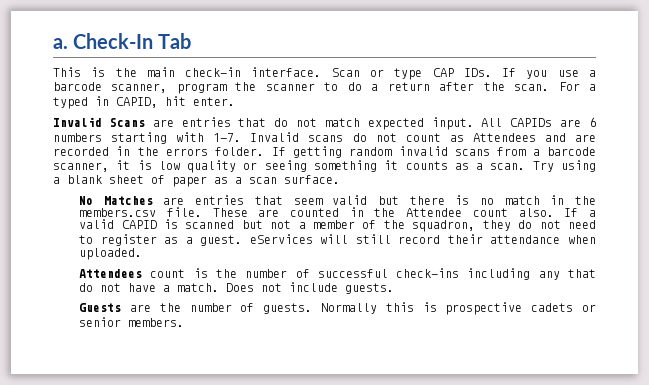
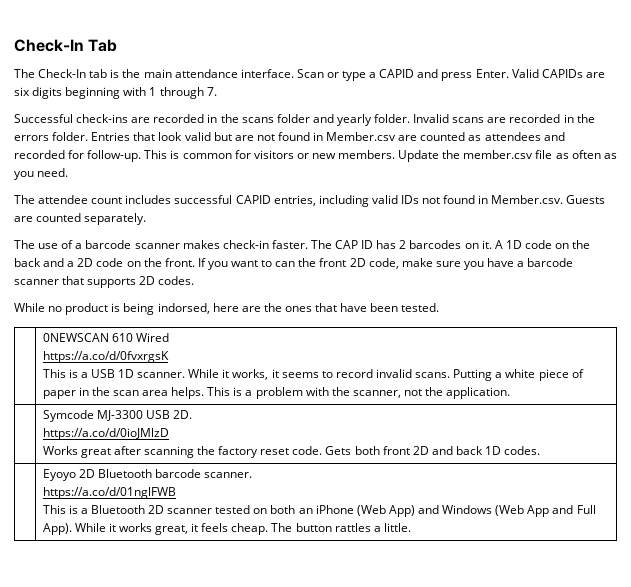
[53,38,68,49] a. -> (14, 45) none
[53,67,81,77] This -> [14,69,108,78] The Check-In tab
[185,67,242,77] check-in -> [174,69,238,78] attendance
[432,68,596,79] [53,82,596,94] [53,96,235,109] [53,117,596,130] [53,132,566,144] CAP IDs. If you use a barcode scanner, program the scanner to do a return after the scan. For a typed in CAPID, hit enter. // Invalid Scans are entries that do not match expected input. All CAPIDs are 6 numbers starting with 1-7. Invalid scans do not count as Attendees and -> [369,69,605,81] [14,87,217,99] [14,114,485,126] a CAPID and press Enter. Valid CAPIDs are six digits beginning with 1 through 7. // Successful check-ins are recorded in the scans folder and yearly folder. Invalid scans
[271,146,596,158] [53,160,596,173] [53,175,340,187] [79,195,597,205] [79,207,597,217] [79,219,597,232] [79,234,597,246] [79,248,143,260] [79,268,597,280] [79,282,395,294] [79,302,597,315] [79,317,185,327] If getting random invalid scans from a barcode scanner, it is low quality or seeing something it counts as a scan. Try using a blank sheet of paper as a scan surface. // No Matches are entries that seem valid but there is no match in the members.csv file. These are counted in the Attendee count also. If a valid CAPID is scanned but not a member of the squadron, they do not need to register as a guest. eServices will still record their attendance when uploaded. // Attendees count is the number of successful check-ins including any that do not have a match. Does not include guests. // Guests are the number of guests. Normally this is prospective cadets or senior members. -> [91,132,565,141] [14,150,617,162] [14,168,69,180] [14,195,606,207] [14,213,147,225] [14,240,591,249] [14,258,574,270] [14,276,195,288] [14,303,440,315] [42,333,169,342] [42,351,169,363] [42,369,584,381] [42,387,511,399] [42,410,192,422] [42,428,169,440] [42,446,541,458] [42,469,253,481] [42,487,176,499] [42,505,596,517] [42,523,411,535] Entries that look valid but are not found in Member.csv are counted as attendees and recorded for follow-up. This is common for visitors or new members. Update the member.csv file as often as you need. // The attendee count includes successful CAPID entries, including valid IDs not found in Member.csv. Guests are counted separately. // The use of a barcode scanner makes check-in faster. The CAP ID has 2 barcodes on it. A 1D code on the back and a 2D code on the front. If you want to can the front 2D code, make sure you have a barcode scanner that supports 2D codes. // While no product is being indorsed, here are the ones that have been tested. // | 0NEWSCAN 610 Wired // https://a.co/d/0fvxrgsK // This is a USB 1D scanner. While it works, it seems to record invalid scans. Putting a white piece of paper in the scan area helps. This is a problem with the scanner, not the application. // | Symcode MJ-3300 USB 2D. // https://a.co/d/0ioJMlzD // Works great after scanning the factory reset code. Gets both front 2D and back 1D codes. // | Eyoyo 2D Bluetooth barcode scanner. // https://a.co/d/01nglFWB // This is a Bluetooth 2D scanner tested on both an iPhone (Web App) and Windows (Web App and Full App). While it works great, it feels cheap. The button rattles a little.

